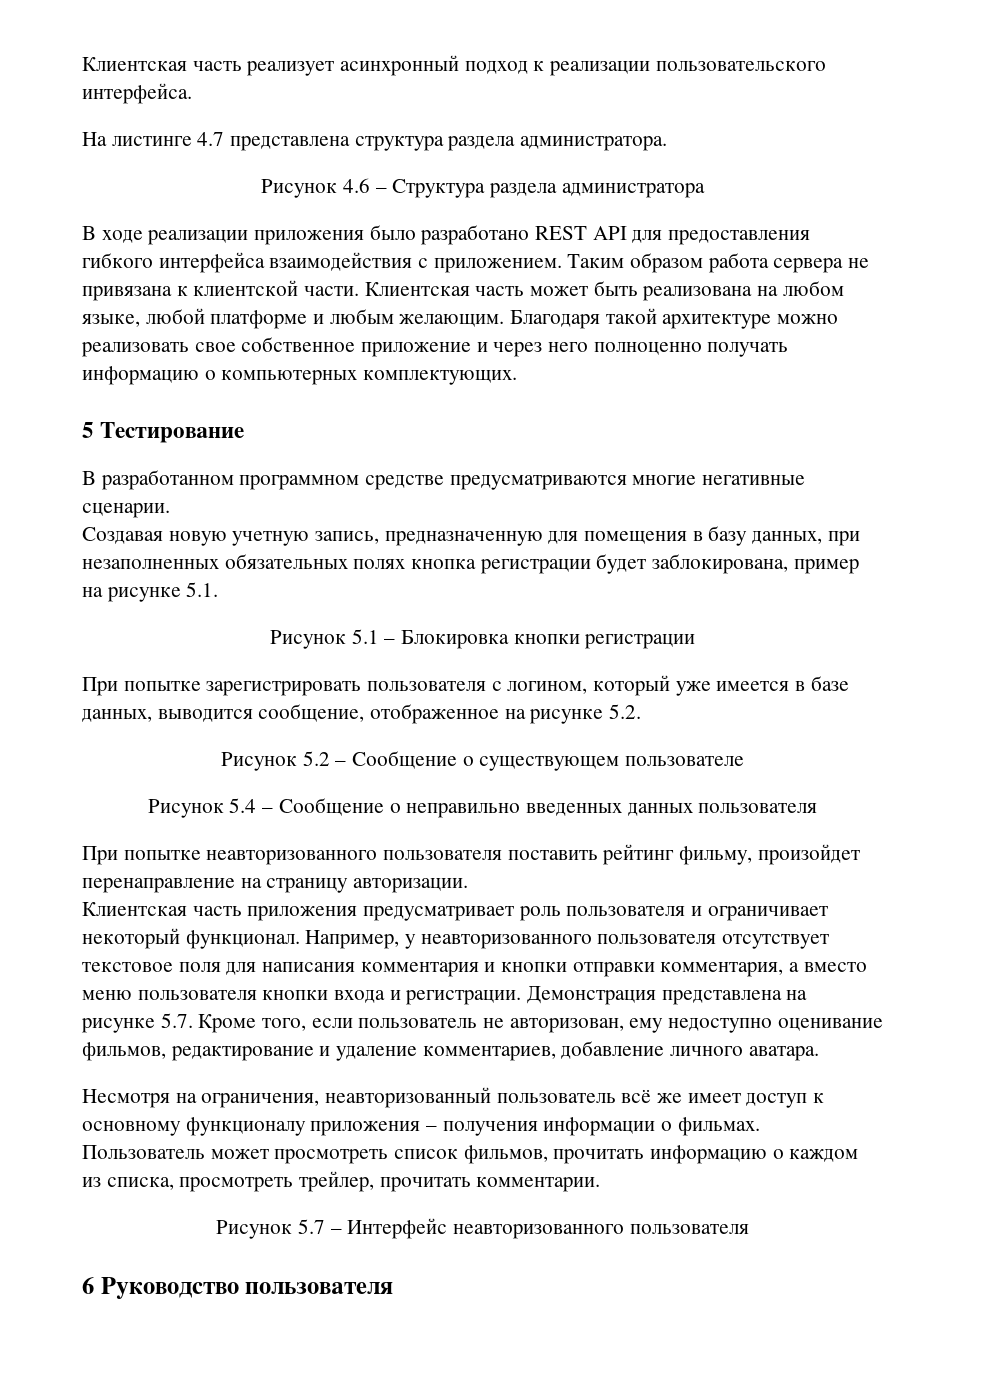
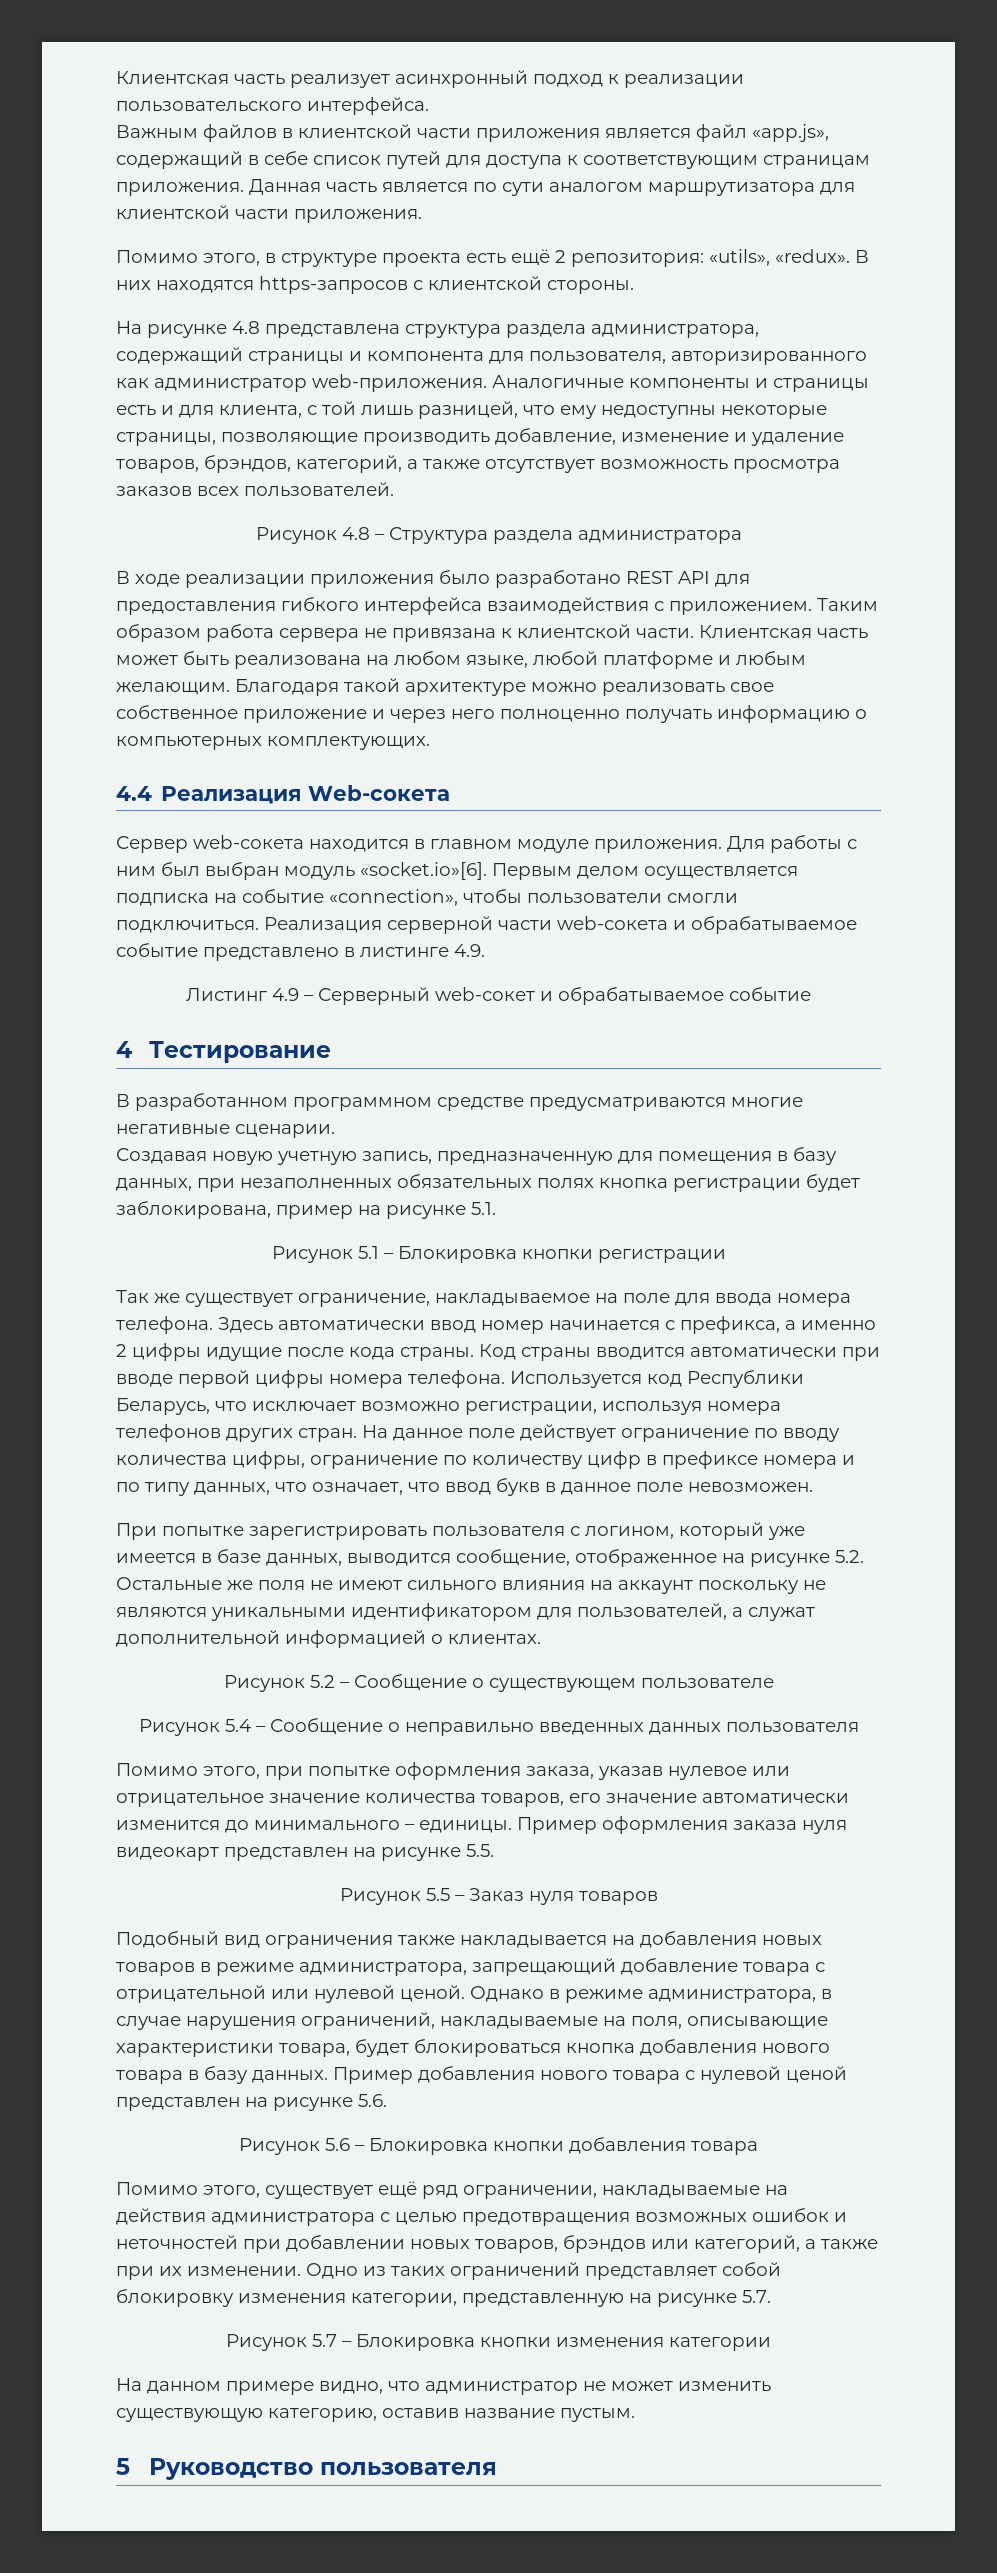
[82,132,225,146] // На листинге 4.7 -> [116,124,829,142] [116,151,870,169] [116,179,855,196] [116,205,422,223] [116,249,869,267] [116,276,634,294] [116,321,260,338] // Важным файлов в клиентской части приложения является файл «app.js», содержащий в себе список путей для доступа к соответствующим страницам приложения. Данная часть является по сути аналогом маршрутизатора для клиентской части приложения. // Помимо этого, в структуре проекта есть ещё 2 репозитория: «utils», «redux». В них находятся https-запросов с клиентской стороны. // На рисунке 4.8
[520,136,668,151] [261,178,370,198] администратора. // Рисунок 4.6 -> [591,324,759,338] [116,347,867,365] [116,374,869,392] [116,401,827,419] [116,428,844,446] [116,455,840,473] [116,482,394,497] [255,527,370,544] администратора, содержащий страницы и компонента для пользователя, авторизированного как администратор web-приложения. Аналогичные компоненты и страницы есть и для клиента, с той лишь разницей, что ему недоступны некоторые страницы, позволяющие производить добавление, изменение и удаление товаров, брэндов, категорий, а также отсутствует возможность просмотра заказов всех пользователей. // Рисунок 4.8
[82,422,94,438] 5 -> [116,785,451,804] [116,835,857,853] [116,862,798,880] [116,889,738,906] [116,916,857,934] [116,943,485,961] [186,987,811,1005] [116,1041,132,1058] 4.4 Реализация Web-сокета // Сервер web-сокета находится в главном модуле приложения. Для работы с ним был выбран модуль «socket.io»[6]. Первым делом осуществляется подписка на событие «connection», чтобы пользователи смогли подключиться. Реализация серверной части web-сокета и обрабатываемое событие представлено в листинге 4.9. // Листинг 4.9 – Серверный web-сокет и обрабатываемое событие // 4
(696, 641) none -> [116,1290,851,1307] [116,1316,876,1334] [116,1343,880,1361] [116,1370,804,1388] [116,1398,781,1415] [116,1424,840,1442] [116,1451,855,1469] [116,1478,813,1496] // Так же существует ограничение, накладываемое на поле для ввода номера телефона. Здесь автоматически ввод номер начинается с префикса, а именно 2 цифры идущие после кода страны. Код страны вводится автоматически при вводе первой цифры номера телефона. Используется код Республики Беларусь, что исключает возможно регистрации, используя номера телефонов других стран. На данное поле действует ограничение по вводу количества цифры, ограничение по количеству цифр в префиксе номера и по типу данных, что означает, что ввод букв в данное поле невозможен.
(642, 711) none -> [116,1577,826,1594] [116,1603,815,1621] [116,1630,541,1648] Остальные же поля не имеют сильного влияния на аккаунт поскольку не являются уникальными идентификатором для пользователей, а служат дополнительной информацией о клиентах.
[82,844,860,865] [82,878,469,893] [82,902,828,921] [82,928,830,949] [82,962,867,977] [82,986,808,1005] [81,1013,883,1033] [82,1041,819,1061] [82,1087,825,1108] [82,1117,760,1136] [82,1145,859,1164] [82,1171,601,1192] [216,1218,749,1239] [82,1277,94,1294] При попытке неавторизованного пользователя поставить рейтинг фильму, произойдет перенаправление на страницу авторизации. // Клиентская часть приложения предусматривает роль пользователя и ограничивает некоторый функционал. Например, у неавторизованного пользователя отсутствует текстовое поля для написания комментария и кнопки отправки комментария, а вместо меню пользователя кнопки входа и регистрации. Демонстрация представлена на рисунке 5.7. Кроме того, если пользователь не авторизован, ему недоступно оценивание фильмов, редактирование и удаление комментариев, добавление личного аватара. // Несмотря на ограничения, неавторизованный пользователь всё же имеет доступ к основному функционалу приложения – получения информации о фильмах. Пользователь может просмотреть список фильмов, прочитать информацию о каждом из списка, просмотреть трейлер, прочитать комментарии. // Рисунок 5.7 – Интерфейс неавторизованного пользователя // 6 -> [116,1762,790,1780] [116,1793,849,1807] [116,1816,847,1834] [116,1844,494,1861] [339,1888,658,1905] [116,1931,822,1949] [116,1958,825,1976] [116,1985,832,2003] [116,2012,828,2030] [116,2039,830,2057] [116,2066,847,2084] [116,2094,387,2111] [239,2137,758,2155] [116,2181,788,2199] [116,2208,847,2226] [116,2235,878,2253] [116,2262,781,2280] [116,2289,771,2307] [226,2334,771,2351] [116,2378,771,2395] [116,2408,635,2422] [116,2458,130,2475] Помимо этого, при попытке оформления заказа, указав нулевое или отрицательное значение количества товаров, его значение автоматически изменится до минимального – единицы. Пример оформления заказа нуля видеокарт представлен на рисунке 5.5. // Рисунок 5.5 – Заказ нуля товаров // Подобный вид ограничения также накладывается на добавления новых товаров в режиме администратора, запрещающий добавление товара с отрицательной или нулевой ценой. Однако в режиме администратора, в случае нарушения ограничений, накладываемые на поля, описывающие характеристики товара, будет блокироваться кнопка добавления нового товара в базу данных. Пример добавления нового товара с нулевой ценой представлен на рисунке 5.6. // Рисунок 5.6 – Блокировка кнопки добавления товара // Помимо этого, существует ещё ряд ограничении, накладываемые на действия администратора с целью предотвращения возможных ошибок и неточностей при добавлении новых товаров, брэндов или категорий, а также при их изменении. Одно из таких ограничений представляет собой блокировку изменения категории, представленную на рисунке 5.7. // Рисунок 5.7 – Блокировка кнопки изменения категории // На данном примере видно, что администратор не может изменить существующую категорию, оставив название пустым. // 5

